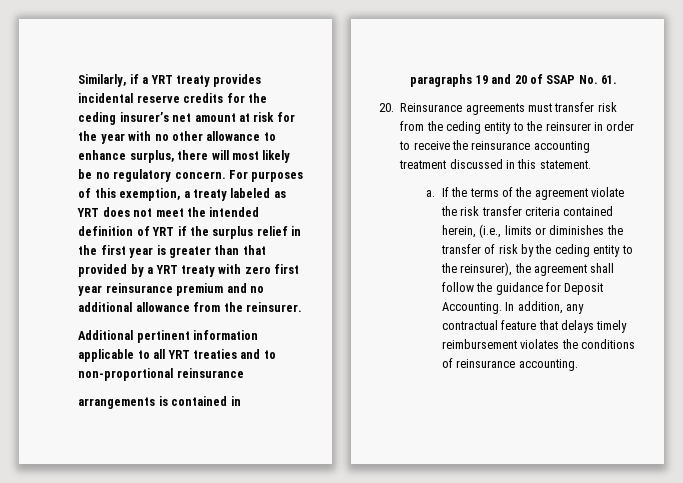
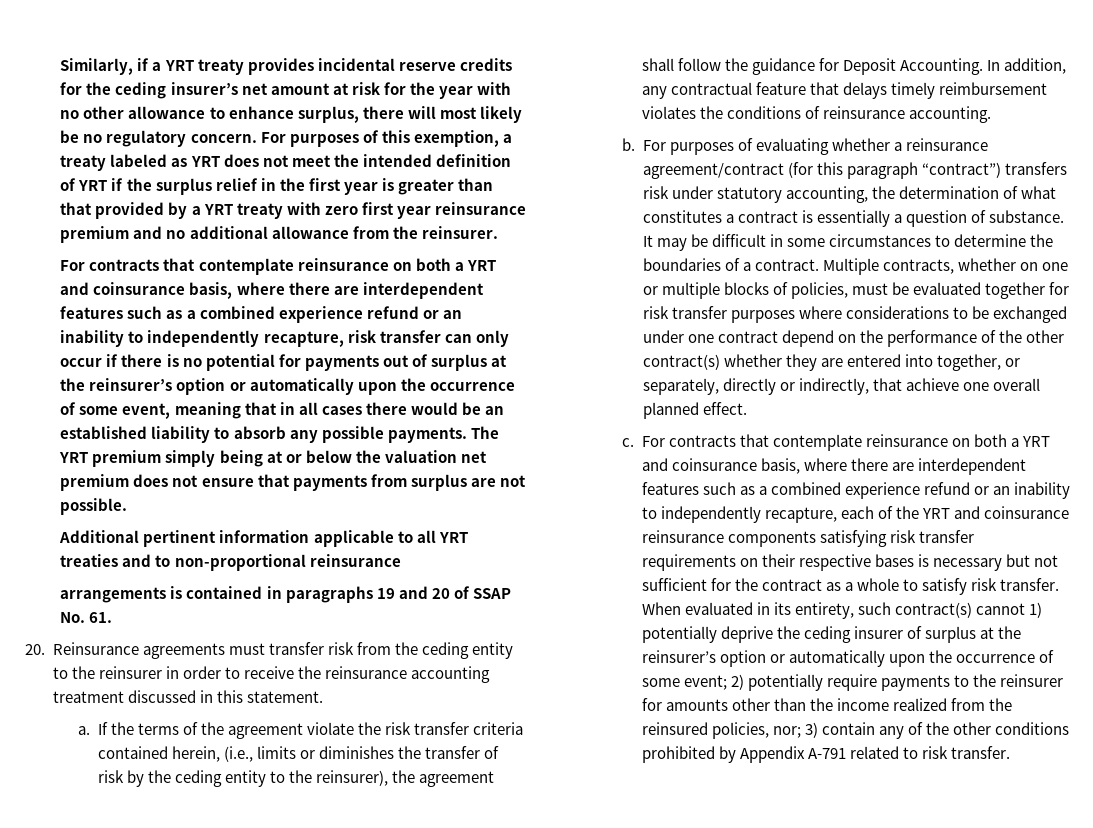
(302, 307) none -> [60,258,496,275] [60,282,484,299] [60,306,462,323] [60,330,509,347] [60,354,507,371] [60,378,515,395] [60,402,504,419] [60,426,499,443] [59,450,487,467] [60,474,526,491] [60,498,128,515] // For contracts that contemplate reinsurance on both a YRT and coinsurance basis, where there are interdependent features such as a combined experience refund or an inability to independently recapture, risk transfer can only occur if there is no potential for payments out of surplus at the reinsurer’s option or automatically upon the occurrence of some event, meaning that in all cases there would be an established liability to absorb any possible payments. The YRT premium simply being at or below the valuation net premium does not ensure that payments from surplus are not possible.
(578, 365) none -> [622,138,988,155] [642,162,1067,179] [642,186,1056,203] [642,210,1064,227] [642,234,1053,251] [642,258,1068,275] [642,282,1069,299] [642,306,1067,323] [642,330,1064,347] [642,354,1020,371] [642,378,1040,395] [642,402,747,419] [622,434,1050,451] [641,458,1026,475] [641,482,1070,499] [641,506,1069,523] [641,530,974,547] [641,554,1058,571] [641,578,1060,595] [641,602,1042,619] [641,626,1021,643] [641,650,1054,667] [641,674,1063,691] [641,698,1012,711] [641,722,1069,739] [641,746,1010,763] // b. For purposes of evaluating whether a reinsurance agreement/contract (for this paragraph “contract”) transfers risk under statutory accounting, the determination of what constitutes a contract is essentially a question of substance. It may be difficult in some circumstances to determine the boundaries of a contract. Multiple contracts, whether on one or multiple blocks of policies, must be evaluated together for risk transfer purposes where considerations to be exchanged under one contract depend on the performance of the other contract(s) whether they are entered into together, or separately, directly or indirectly, that achieve one overall planned effect. // c. For contracts that contemplate reinsurance on both a YRT and coinsurance basis, where there are interdependent features such as a combined experience refund or an inability to independently recapture, each of the YRT and coinsurance reinsurance components satisfying risk transfer requirements on their respective bases is necessary but not sufficient for the contract as a whole to satisfy risk transfer. When evaluated in its entirety, such contract(s) cannot 1) potentially deprive the ceding insurer of surplus at the reinsurer’s option or automatically upon the occurrence of some event; 2) potentially require payments to the reinsurer for amounts other than the income realized from the reinsured policies, nor; 3) contain any of the other conditions prohibited by Appendix A-791 related to risk transfer.

